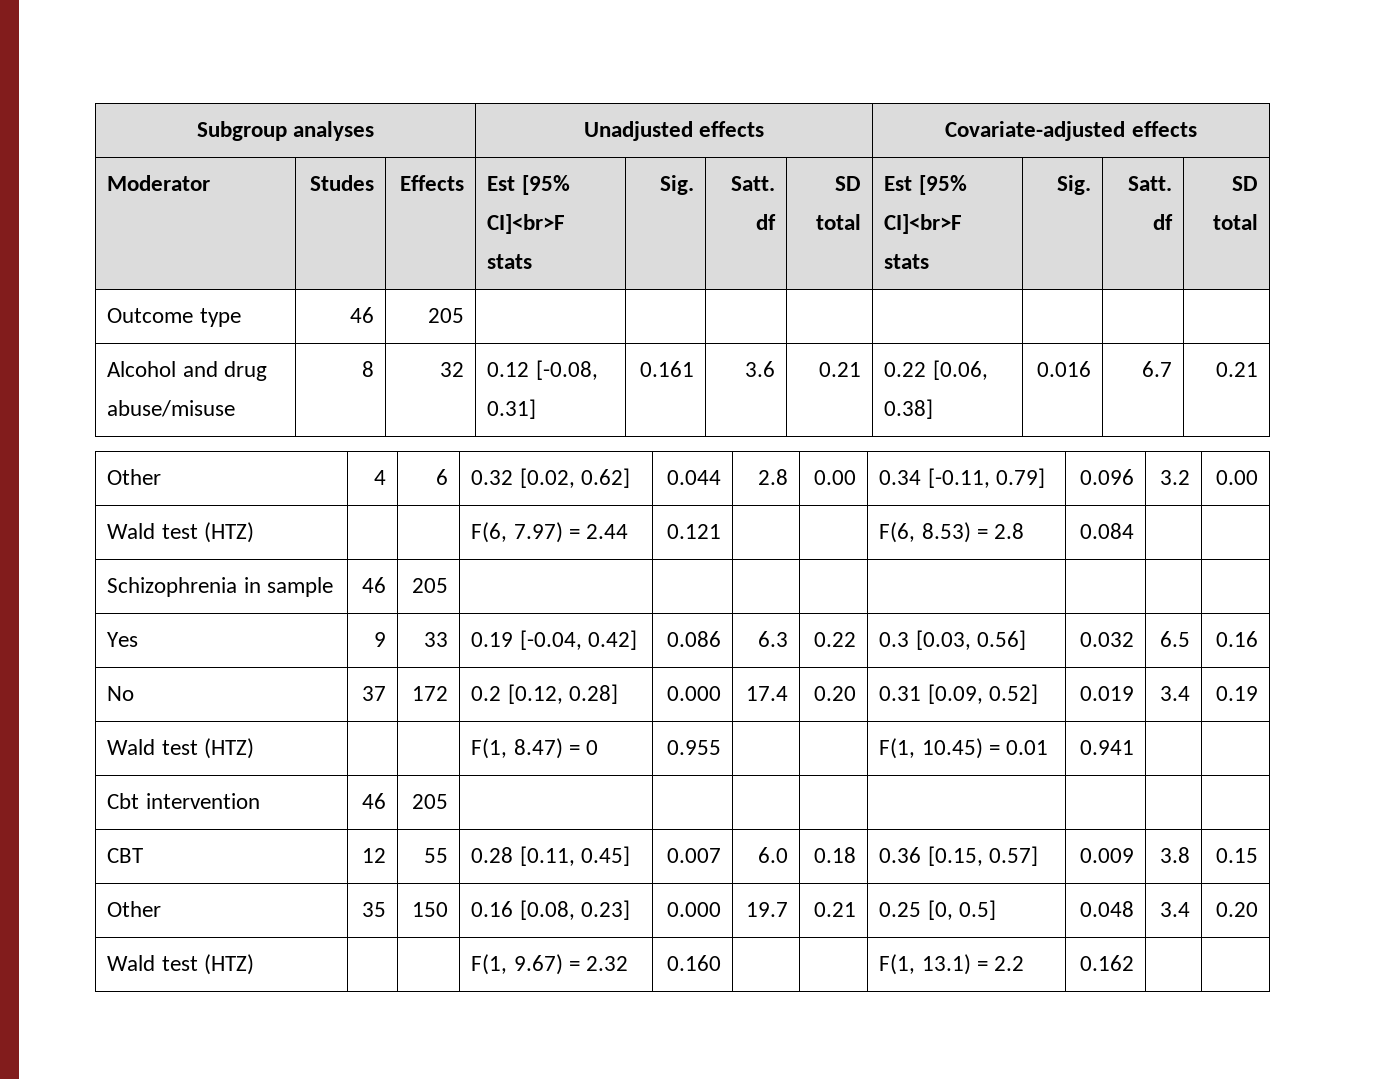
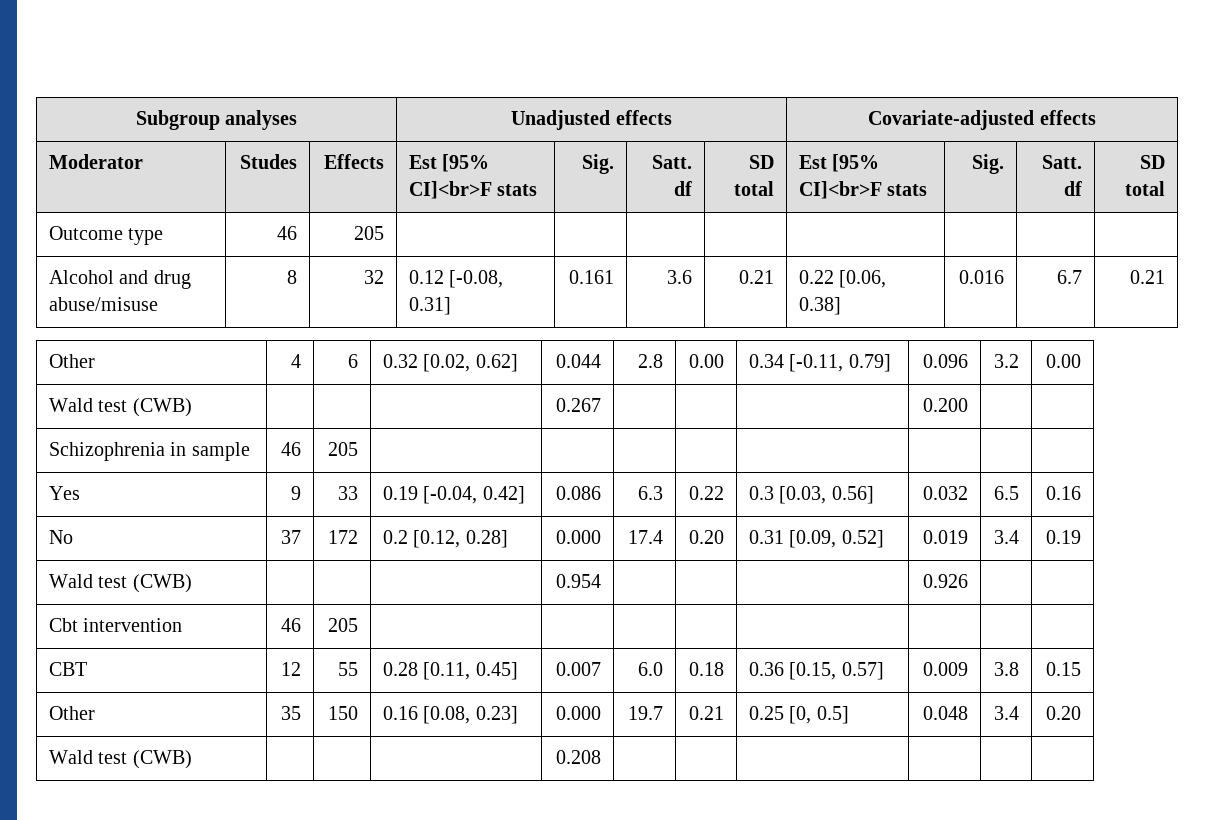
[203,522,254,543] [471,522,629,543] [666,524,721,539] [879,522,1025,543] [1079,523,1134,539] (HTZ) | | | F(6, 7.97) = 2.44 | 0.121 | | | F(6, 8.53) = 2.8 | 0.084 -> [132,398,192,417] [556,398,602,412] [923,398,969,412] (CWB) | | | | 0.267 | | | | 0.200
[203,738,254,759] [471,738,599,759] [666,740,721,755] [879,738,1049,759] [1079,740,1134,755] (HTZ) | | | F(1, 8.47) = 0 | 0.955 | | | F(1, 10.45) = 0.01 | 0.941 -> [132,574,192,593] [556,574,602,588] [923,574,969,588] (CWB) | | | | 0.954 | | | | 0.926
[203,954,254,975] [471,954,629,975] [666,955,721,971] [879,954,1025,975] [1079,955,1134,971] (HTZ) | | | F(1, 9.67) = 2.32 | 0.160 | | | F(1, 13.1) = 2.2 | 0.162 -> [132,750,192,769] [556,750,602,764] (CWB) | | | | 0.208 | | | |

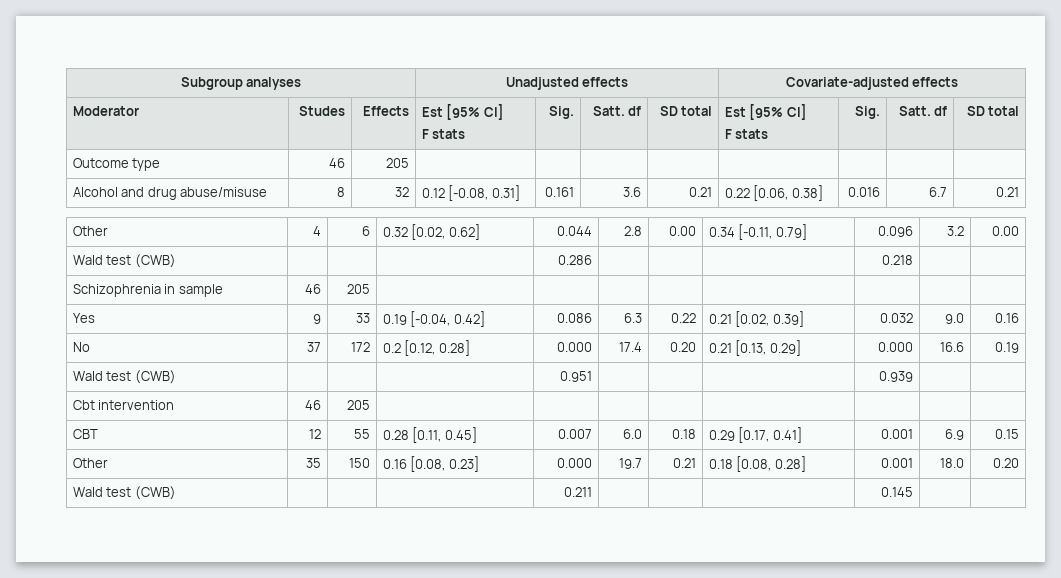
[408,181,492,199] CI]<br>F -> [483,104,504,120] [421,129,429,139] CI] // F
[798,181,882,199] CI]<br>F -> [786,104,807,120] [724,129,732,139] CI] // F
[556,398,602,412] [923,398,969,412] 0.267 | | | | 0.200 -> [558,255,593,265] [882,255,914,265] 0.286 | | | | 0.218
[748,486,874,504] 0.3 [0.03, 0.56] -> [708,311,804,327] 0.21 [0.02, 0.39]
[994,486,1020,500] 6.5 -> [945,313,965,324] 9.0
[748,530,884,548] [923,530,969,544] [994,530,1020,544] 0.31 [0.09, 0.52] | 0.019 | 3.4 -> [708,340,801,356] [878,342,914,352] [940,342,965,352] 0.21 [0.13, 0.29] | 0.000 | 16.6
[556,574,602,588] [923,574,969,588] 0.954 | | | | 0.926 -> [560,371,593,382] [879,371,914,382] 0.951 | | | | 0.939
[748,662,884,680] [923,662,969,676] [994,662,1020,676] 0.36 [0.15, 0.57] | 0.009 | 3.8 -> [708,427,802,443] [881,429,914,439] [945,429,965,440] 0.29 [0.17, 0.41] | 0.001 | 6.9
[748,706,849,724] [923,706,969,720] [994,706,1020,720] 0.25 [0, 0.5] | 0.048 | 3.4 -> [708,456,806,472] [881,458,914,468] [940,458,965,468] 0.18 [0.08, 0.28] | 0.001 | 18.0
[556,750,602,764] 0.208 | | | | -> [564,487,593,497] [881,487,914,497] 0.211 | | | | 0.145

